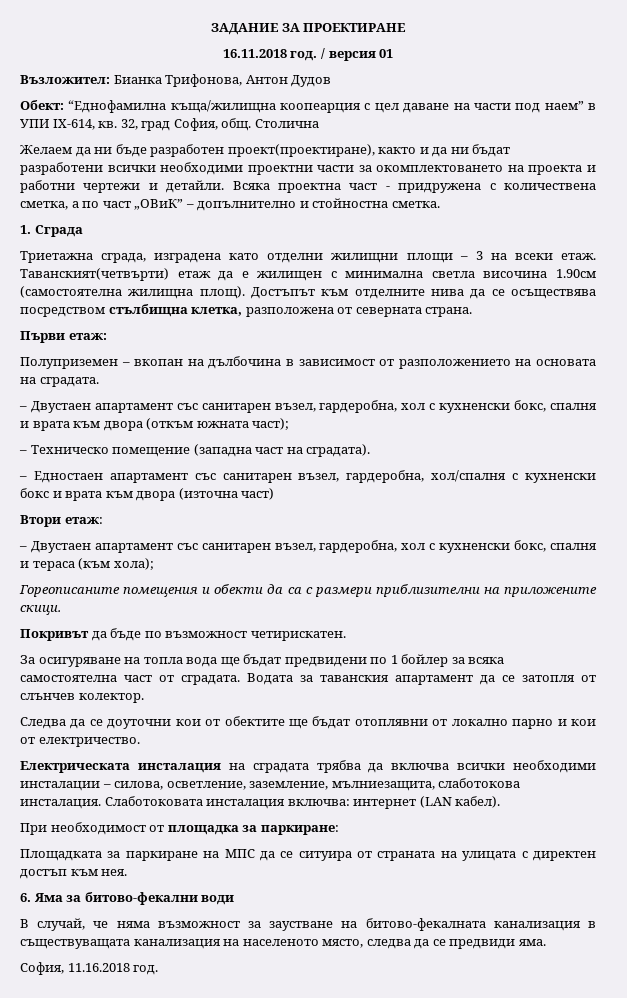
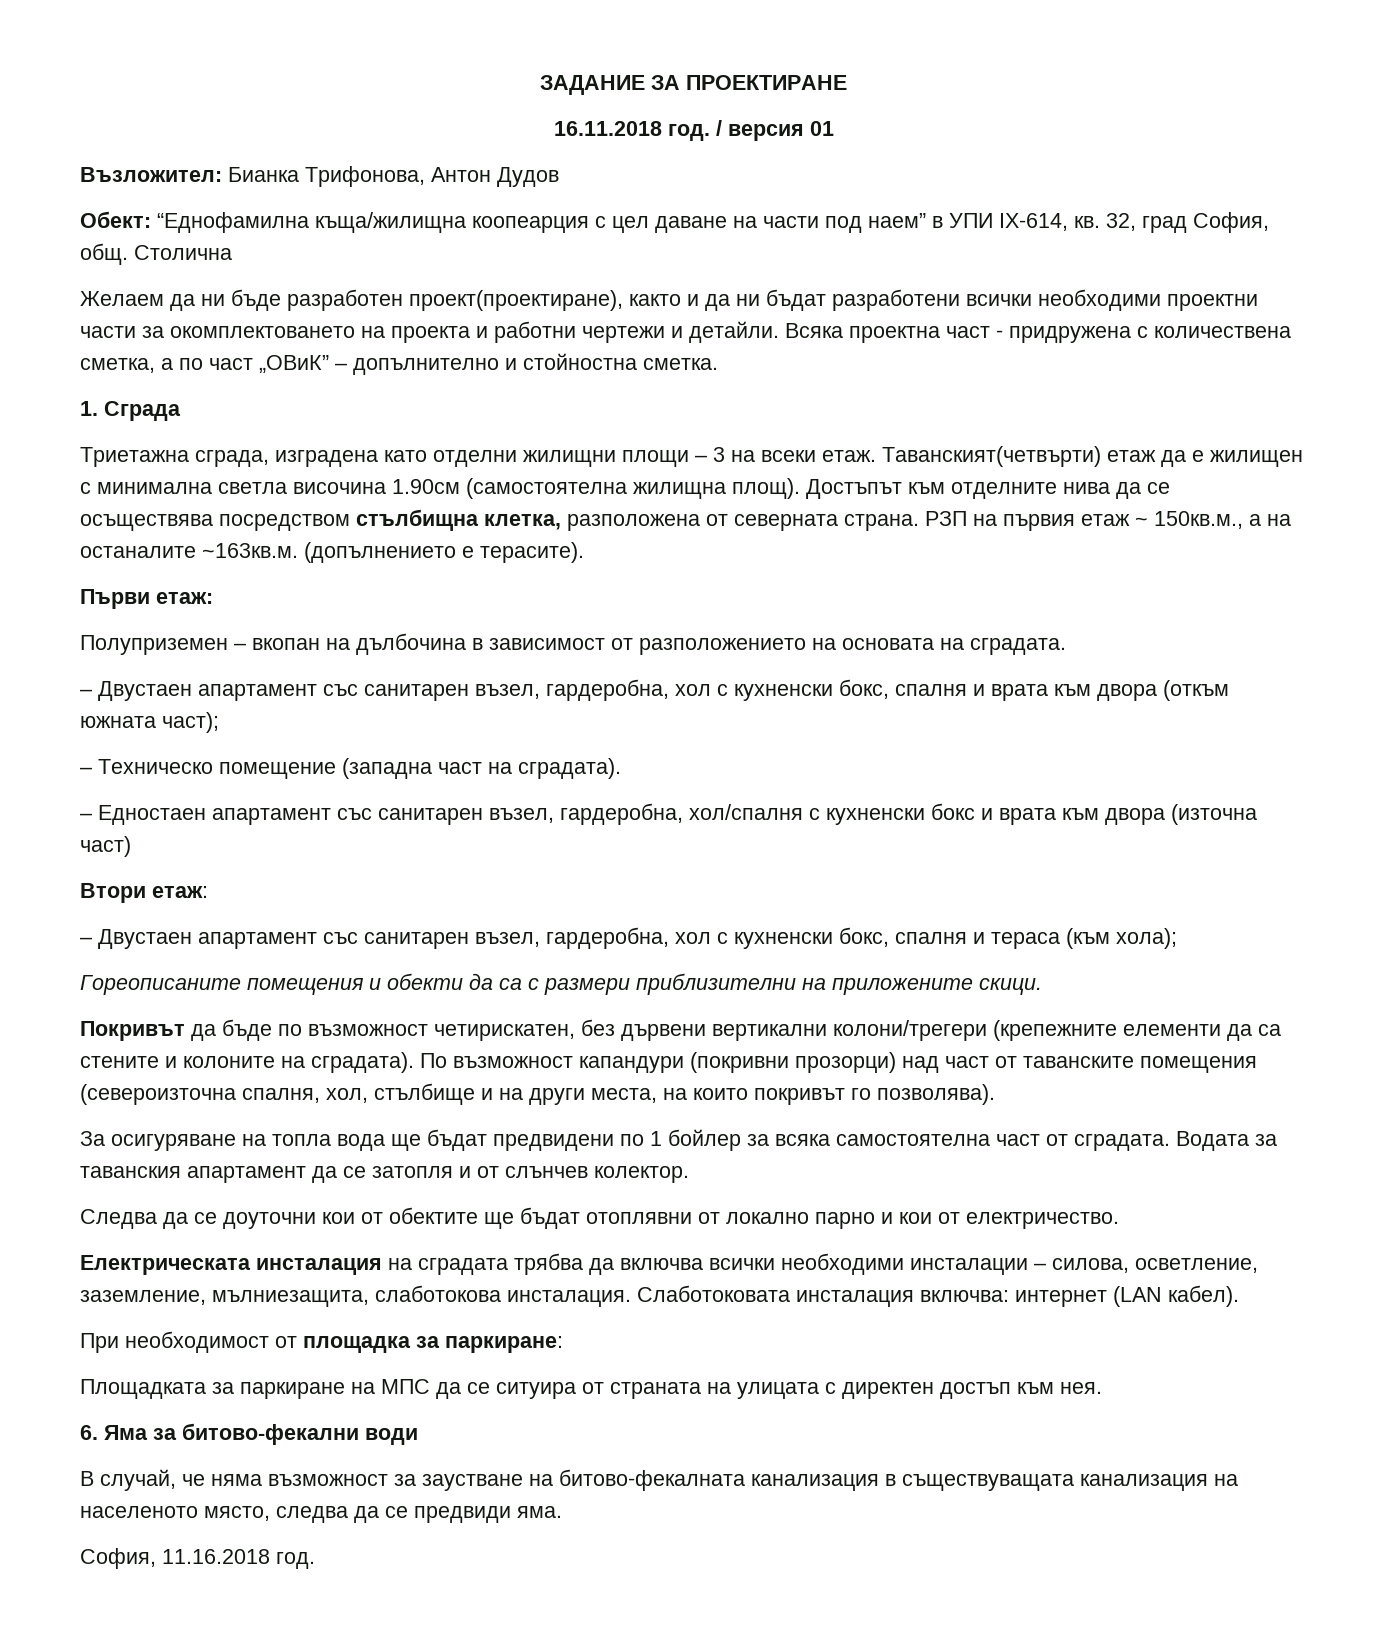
(473, 312) none -> [925,511,1291,531] [80,542,584,563] РЗП на първия етаж ~ 150кв.м., а на останалите ~163кв.м. (допълнението е терасите).
[250,631,346,641] четирискатен. -> [434,1019,1281,1041] [80,1052,1257,1073] [80,1083,995,1105] четирискатен, без дървени вертикални колони/трегери (крепежните елементи да са стените и колоните на сградата). По възможност капандури (покривни прозорци) над част от таванските помещения (североизточна спалня, хол, стълбище и на други места, на които покривът го позволява).
(575, 678) none -> [459,1166,471,1178] и

